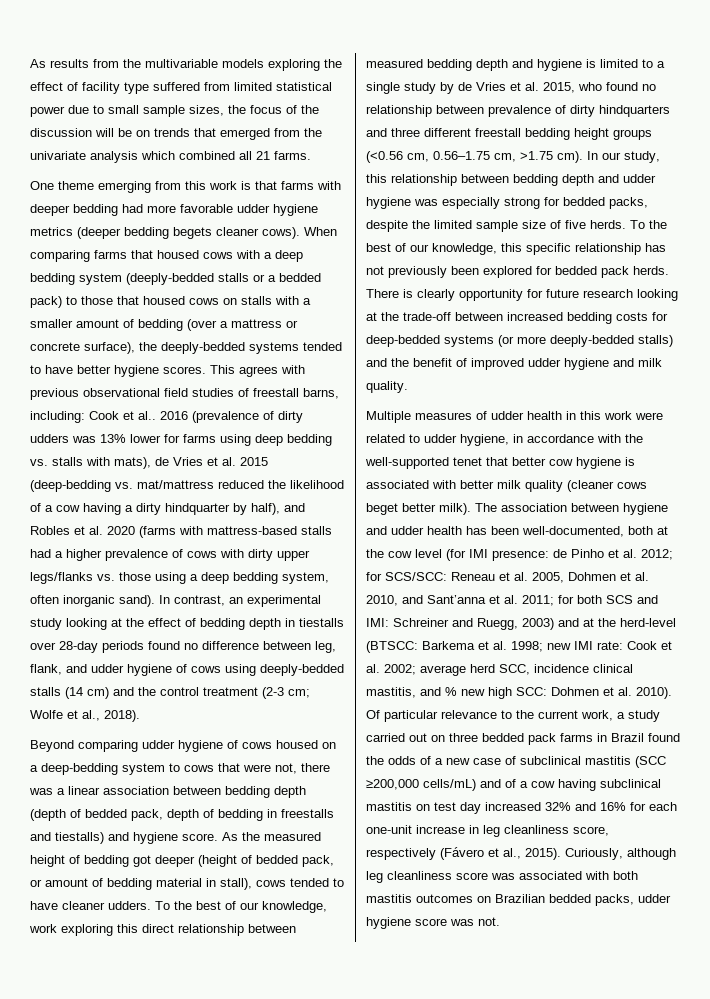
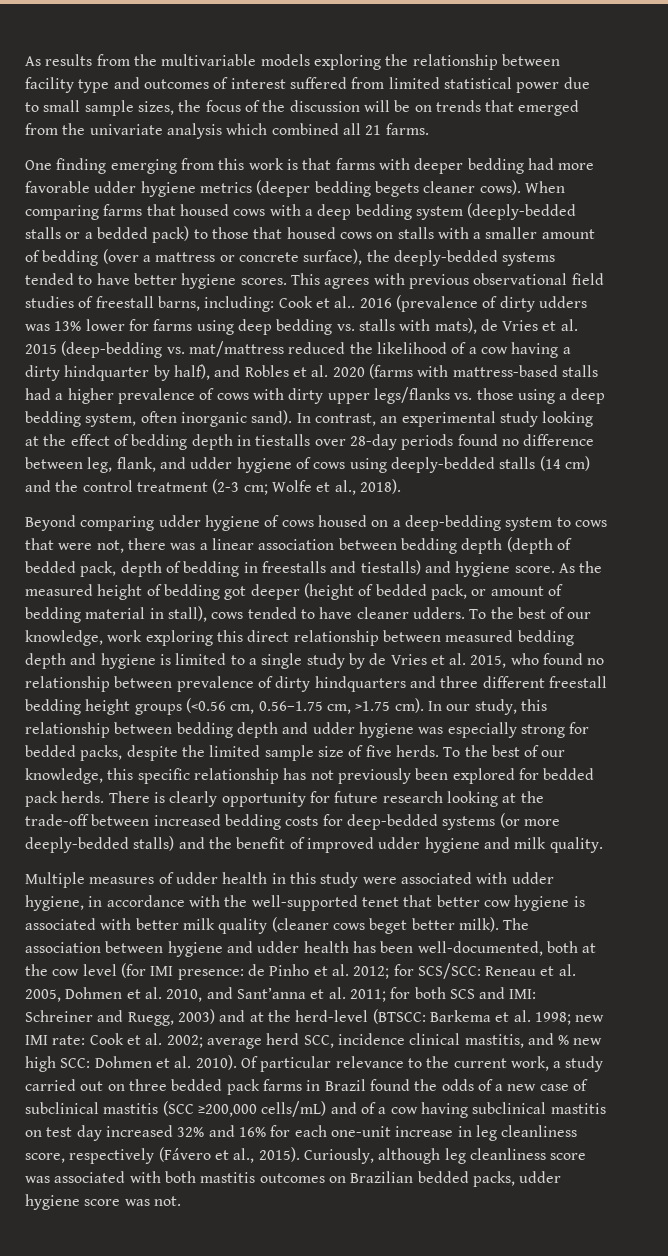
[30,82,149,94] effect of facility type -> [412,54,560,70] [25,77,286,93] relationship between facility type and outcomes of interest
[58,181,94,190] theme -> [56,158,107,174] finding
[604,411,663,420] [366,434,420,443] work were related to -> [320,872,508,888] study were associated with

